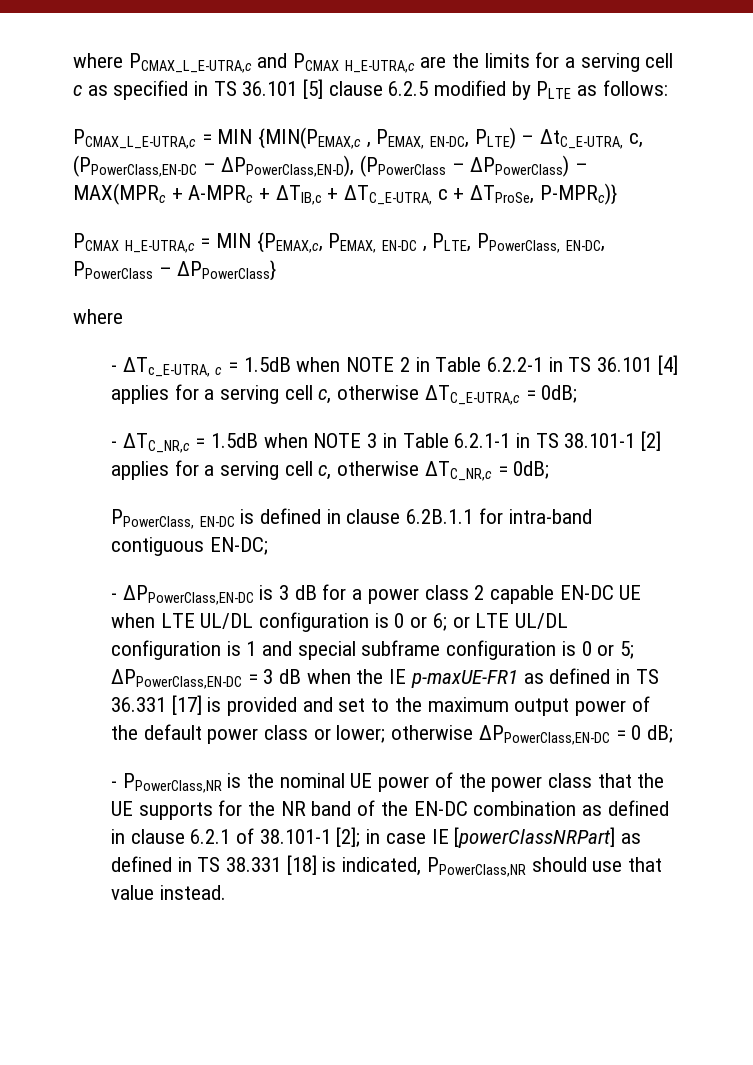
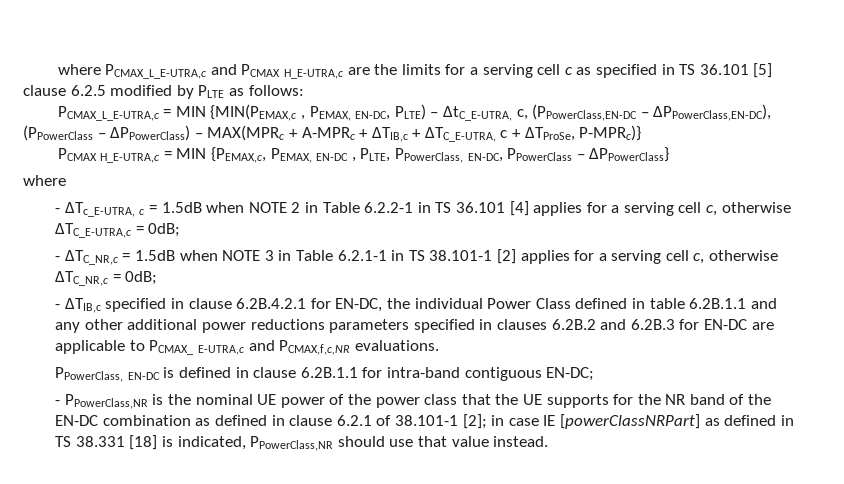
[221,155,355,177] ΔPPowerClass,EN-D), -> [653,104,772,121] ΔPPowerClass,EN-DC),
(550, 470) none -> [55,298,777,313] [55,319,774,333] [55,340,439,355] // - ΔTIB,c specified in clause 6.2B.4.2.1 for EN-DC, the individual Power Class defined in table 6.2B.1.1 and any other additional power reductions parameters specified in clauses 6.2B.2 and 6.2B.3 for EN-DC are applicable to PCMAX_ E-UTRA,c and PCMAX,f,c,NR evaluations.
[111,584,642,605] [111,612,568,632] [111,640,634,660] [111,668,659,689] [111,695,650,716] [111,724,673,745] // - ΔPPowerClass,EN-DC is 3 dB for a power class 2 capable EN-DC UE when LTE UL/DL configuration is 0 or 6; or LTE UL/DL configuration is 1 and special subframe configuration is 0 or 5; ΔPPowerClass,EN-DC = 3 dB when the IE p-maxUE-FR1 as defined in TS 36.331 [17] is provided and set to the maximum output power of the default power class or lower; otherwise ΔPPowerClass,EN-DC = 0 dB; -> (595, 374) none

